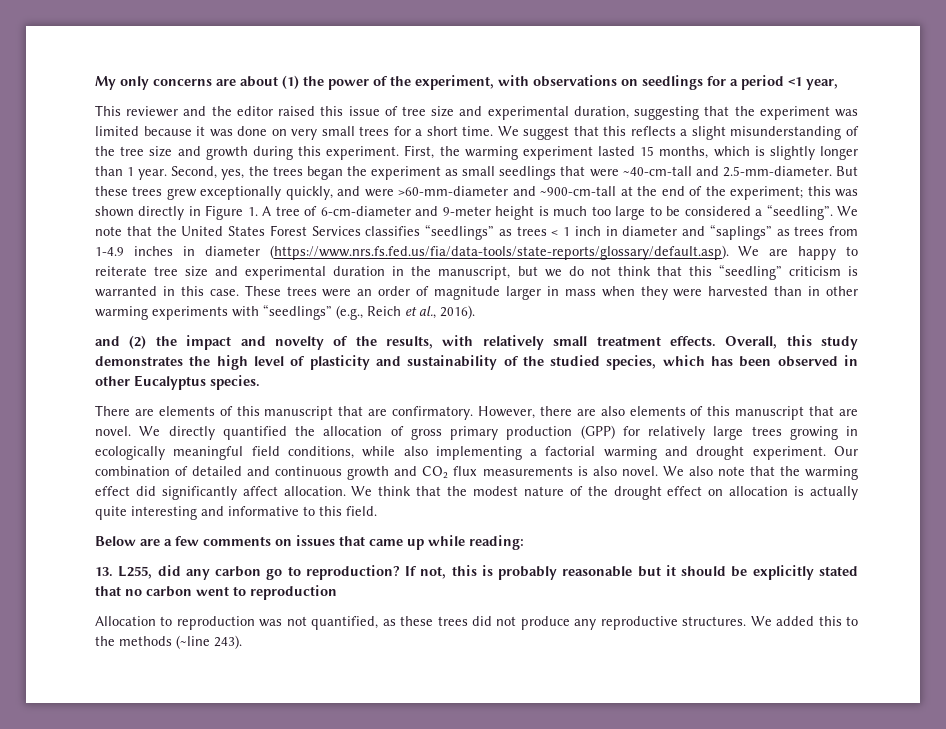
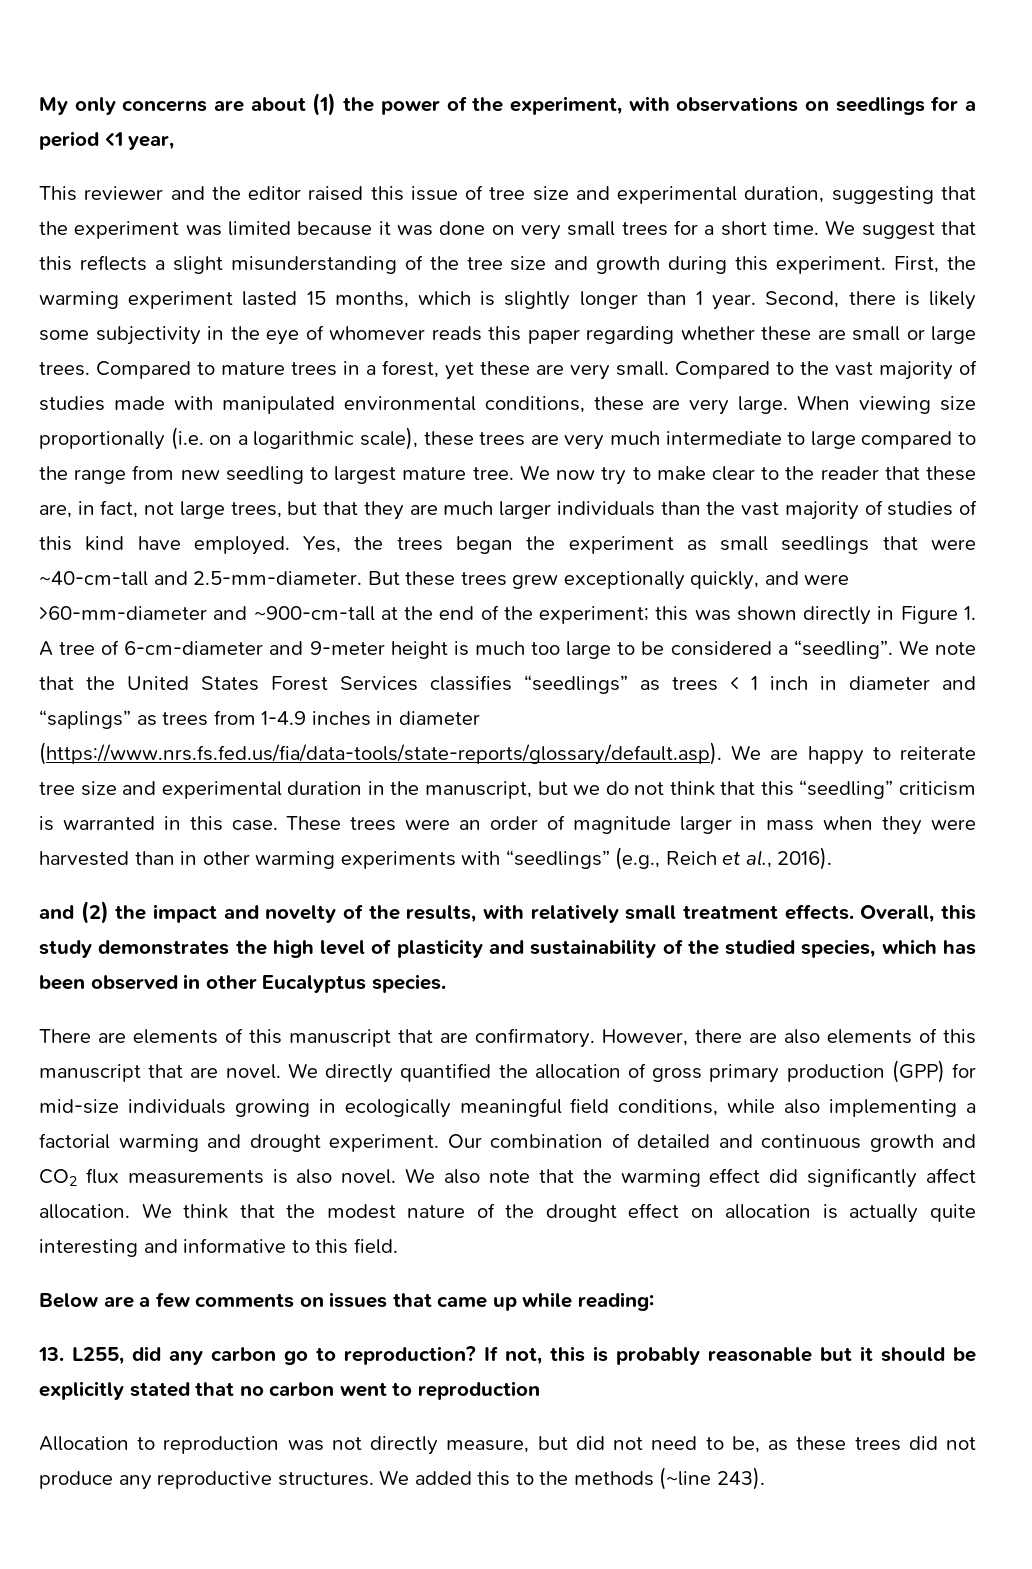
[221,169,245,180] yes, -> [848,291,977,310] [39,325,976,345] [39,360,977,380] [39,395,976,415] [39,427,977,450] [39,465,977,485] [39,500,977,520] [39,536,342,555] there is likely some subjectivity in the eye of whomever reads this paper regarding whether these are small or large trees. Compared to mature trees in a forest, yet these are very small. Compared to the vast majority of studies made with manipulated environmental conditions, these are very large. When viewing size proportionally (i.e. on a logarithmic scale), these trees are very much intermediate to large compared to the range from new seedling to largest mature tree. We now try to make clear to the reader that these are, in fact, not large trees, but that they are much larger individuals than the vast majority of studies of this kind have employed. Yes,
[648,426,782,440] relatively large trees -> [39,1099,226,1114] mid-size individuals
[311,616,379,630] quantified, -> [370,1436,760,1455] directly measure, but did not need to be,

